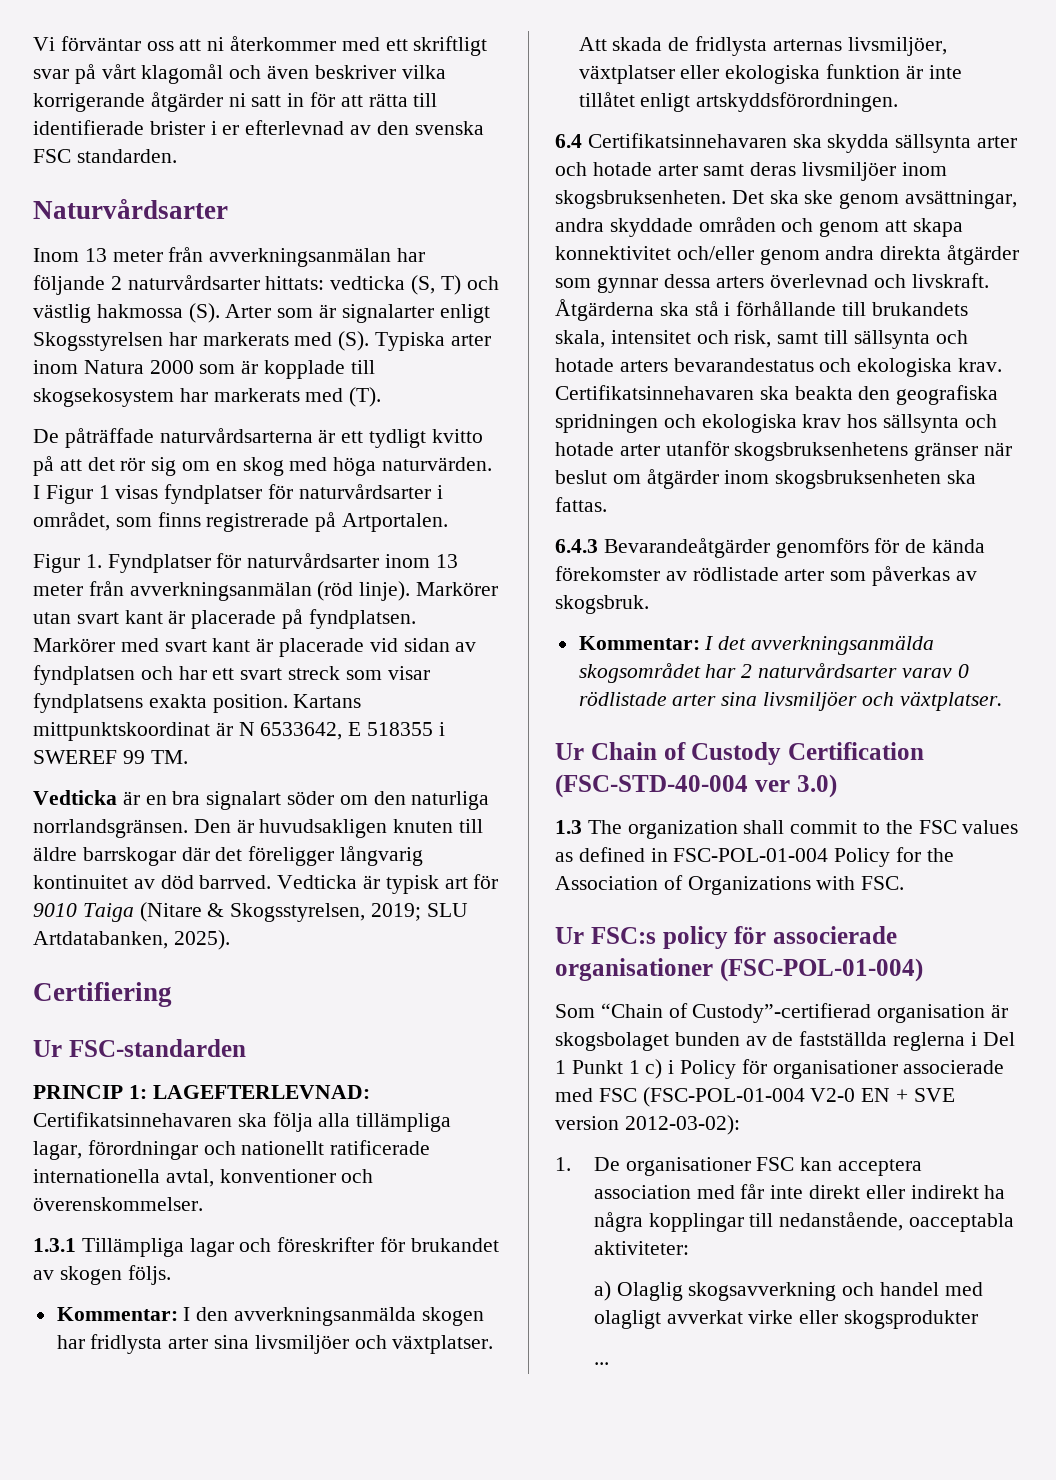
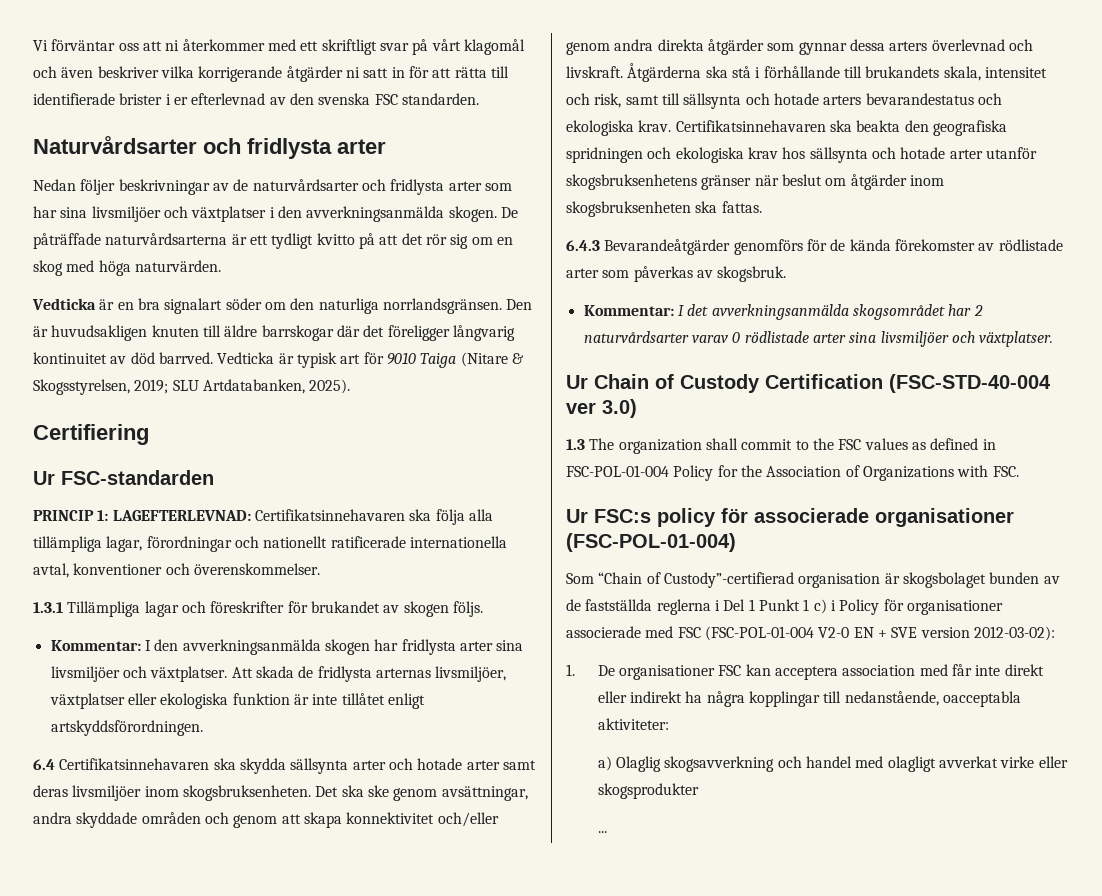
[33,247,426,267] [33,275,499,295] [33,303,490,323] [33,331,491,351] [33,360,375,379] [33,387,382,407] // Inom 13 meter från avverkningsanmälan har följande 2 naturvårdsarter hittats: vedticka (S, T) och västlig hakmossa (S). Arter som är signalarter enligt Skogsstyrelsen har markerats med (S). Typiska arter inom Natura 2000 som är kopplade till skogsekosystem har markerats med (T). // -> [203,138,386,159] [33,179,512,195] [33,206,497,222] och fridlysta arter // Nedan följer beskrivningar av de naturvårdsarter och fridlysta arter som har sina livsmiljöer och växtplatser i den avverkningsanmälda skogen.
[33,484,443,504] [33,512,449,532] [33,553,458,573] [33,581,499,601] [33,609,416,629] [33,638,477,657] [33,665,430,685] [33,693,362,713] [33,722,445,741] [33,750,188,764] I Figur 1 visas fyndplatser för naturvårdsarter i området, som finns registrerade på Artportalen. // Figur 1. Fyndplatser för naturvårdsarter inom 13 meter från avverkningsanmälan (röd linje). Markörer utan svart kant är placerade på fyndplatsen. Markörer med svart kant är placerade vid sidan av fyndplatsen och har ett svart streck som visar fyndplatsens exakta position. Kartans mittpunktskoordinat är N 6533642, E 518355 i SWEREF 99 TM. -> (221, 266) none

